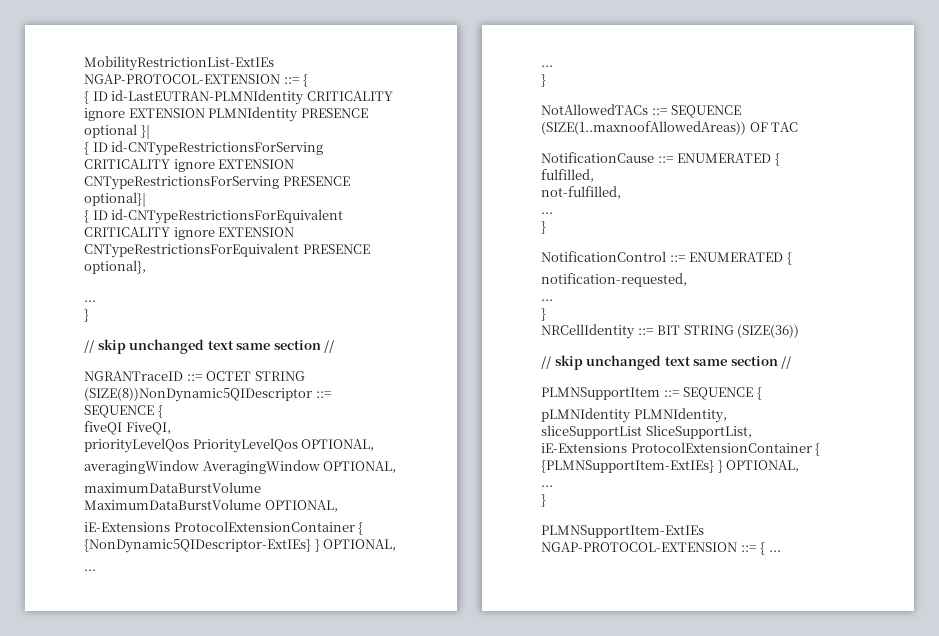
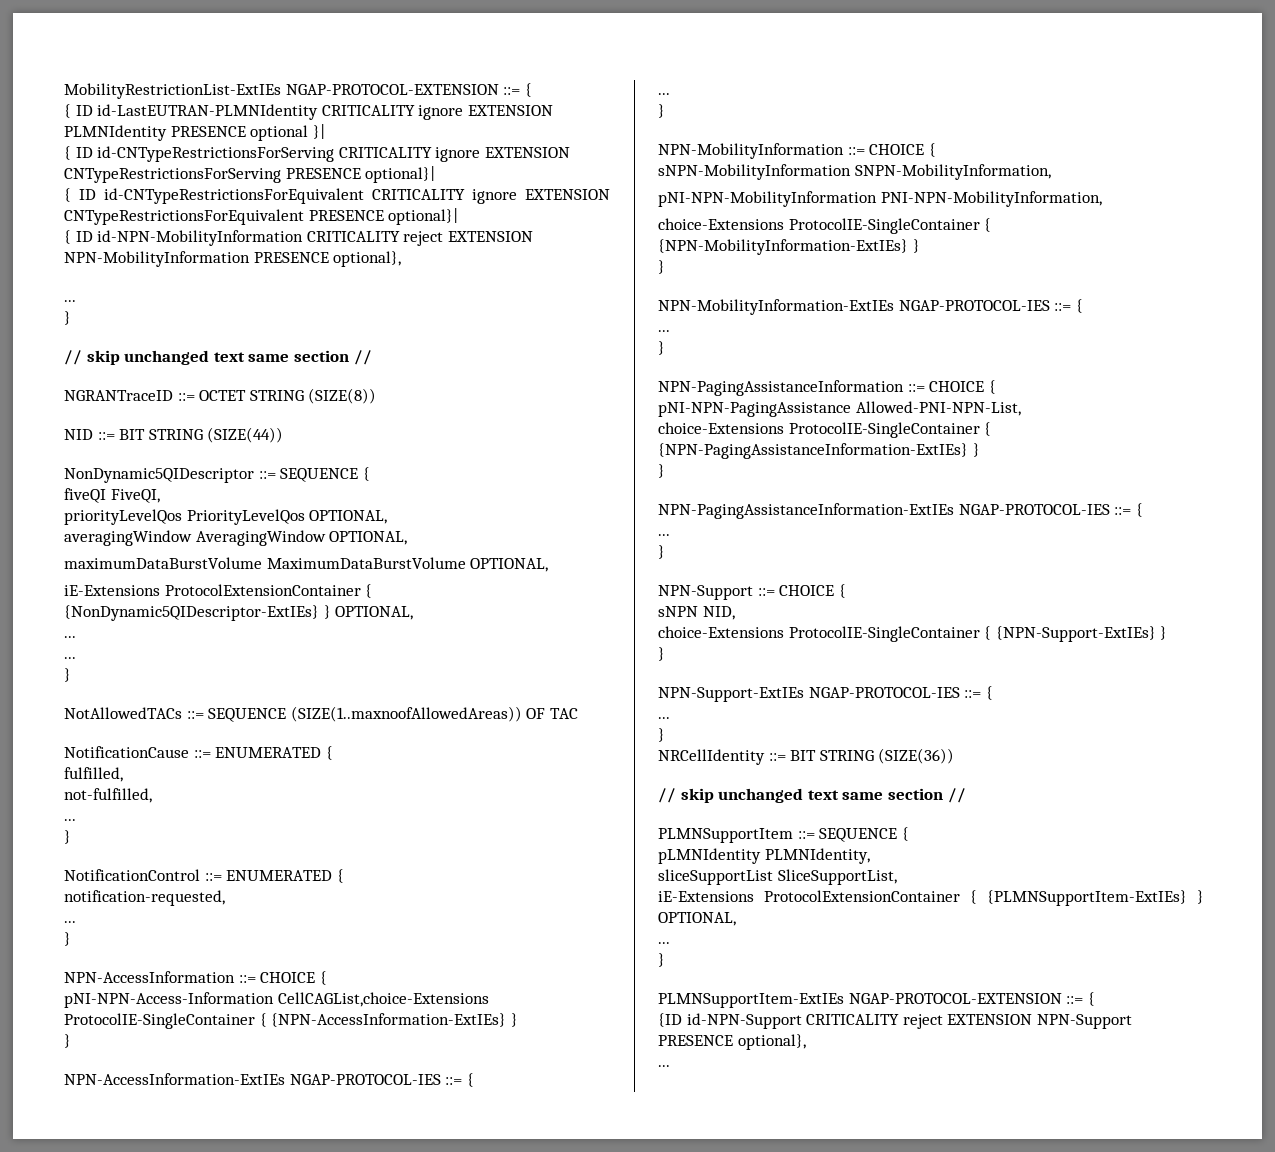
(370, 249) none -> [388,208,459,225] [64,230,533,246] [64,251,329,267] optional}| // { ID id-NPN-MobilityInformation CRITICALITY reject EXTENSION NPN-MobilityInformation PRESENCE
[84,387,312,402] (SIZE(8))NonDynamic5QIDescriptor -> [308,388,377,404] [64,427,284,443] [64,468,254,483] (SIZE(8)) // NID ::= BIT STRING (SIZE(44)) // NonDynamic5QIDescriptor
(546, 314) none -> [64,971,327,985] [64,992,489,1008] [64,1013,518,1029] [64,1034,71,1048] [64,1073,474,1087] [658,93,670,95] [658,104,665,118] [658,143,936,159] [658,164,1051,180] [658,191,1102,207] [658,218,992,234] [658,239,920,255] [658,260,665,274] [658,299,1083,315] [658,330,670,332] [658,341,665,355] [658,380,996,396] [658,401,1021,417] [658,422,992,438] [658,443,980,459] [658,464,665,478] [658,503,1143,519] [658,534,670,536] [658,545,665,559] [658,584,846,600] [658,606,735,620] [658,626,1168,642] [658,647,665,661] [658,686,993,702] [658,717,670,719] [658,728,665,742] // NPN-AccessInformation ::= CHOICE { // pNI-NPN-Access-Information CellCAGList,choice-Extensions ProtocolIE-SingleContainer { {NPN-AccessInformation-ExtIEs} } // } // NPN-AccessInformation-ExtIEs NGAP-PROTOCOL-IES ::= { // ... // } // NPN-MobilityInformation ::= CHOICE { // sNPN-MobilityInformation SNPN-MobilityInformation, // pNI-NPN-MobilityInformation PNI-NPN-MobilityInformation, // choice-Extensions ProtocolIE-SingleContainer { {NPN-MobilityInformation-ExtIEs} } // } // NPN-MobilityInformation-ExtIEs NGAP-PROTOCOL-IES ::= { // ... // } // NPN-PagingAssistanceInformation ::= CHOICE { // pNI-NPN-PagingAssistance Allowed-PNI-NPN-List, // choice-Extensions ProtocolIE-SingleContainer { {NPN-PagingAssistanceInformation-ExtIEs} } // } // NPN-PagingAssistanceInformation-ExtIEs NGAP-PROTOCOL-IES ::= { // ... // } // NPN-Support ::= CHOICE { // sNPN NID, // choice-Extensions ProtocolIE-SingleContainer { {NPN-Support-ExtIEs} } // } // NPN-Support-ExtIEs NGAP-PROTOCOL-IES ::= { // ... // }
(766, 548) none -> [658,1013,1132,1029] [658,1034,806,1050] // {ID id-NPN-Support CRITICALITY reject EXTENSION NPN-Support PRESENCE optional}, //

